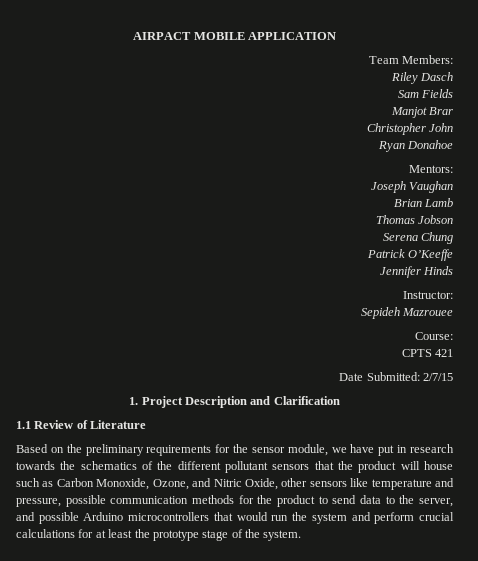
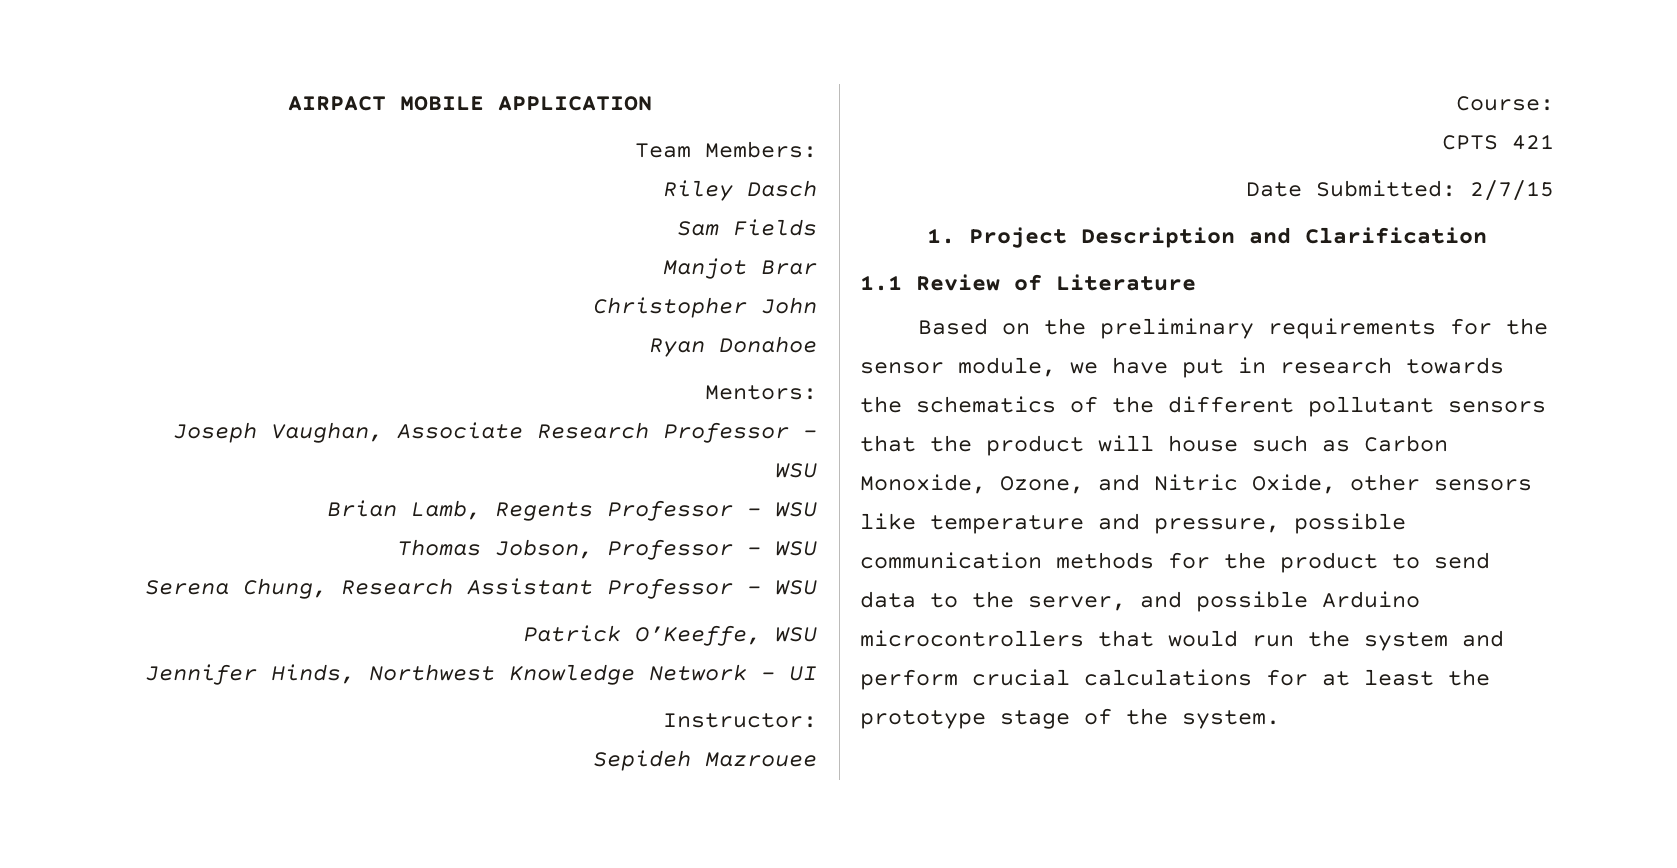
[409,181,453,193] [393,198,453,207] [375,215,453,224] [382,232,453,244] Vaughan // Brian Lamb // Thomas Jobson // Serena Chung -> [271,422,817,443] [775,463,817,478] [327,500,817,521] [397,539,817,560] [145,578,817,599] Vaughan, Associate Research Professor - WSU // Brian Lamb, Regents Professor - WSU // Thomas Jobson, Professor - WSU // Serena Chung, Research Assistant Professor - WSU
[408,249,453,261] O’Keeffe -> [635,625,817,646] O’Keeffe, WSU
[423,266,453,275] Hinds -> [271,664,817,685] Hinds, Northwest Knowledge Network - UI

